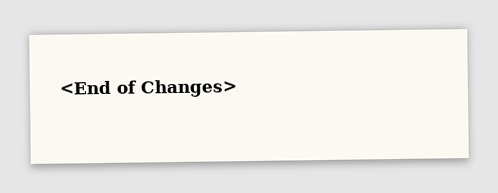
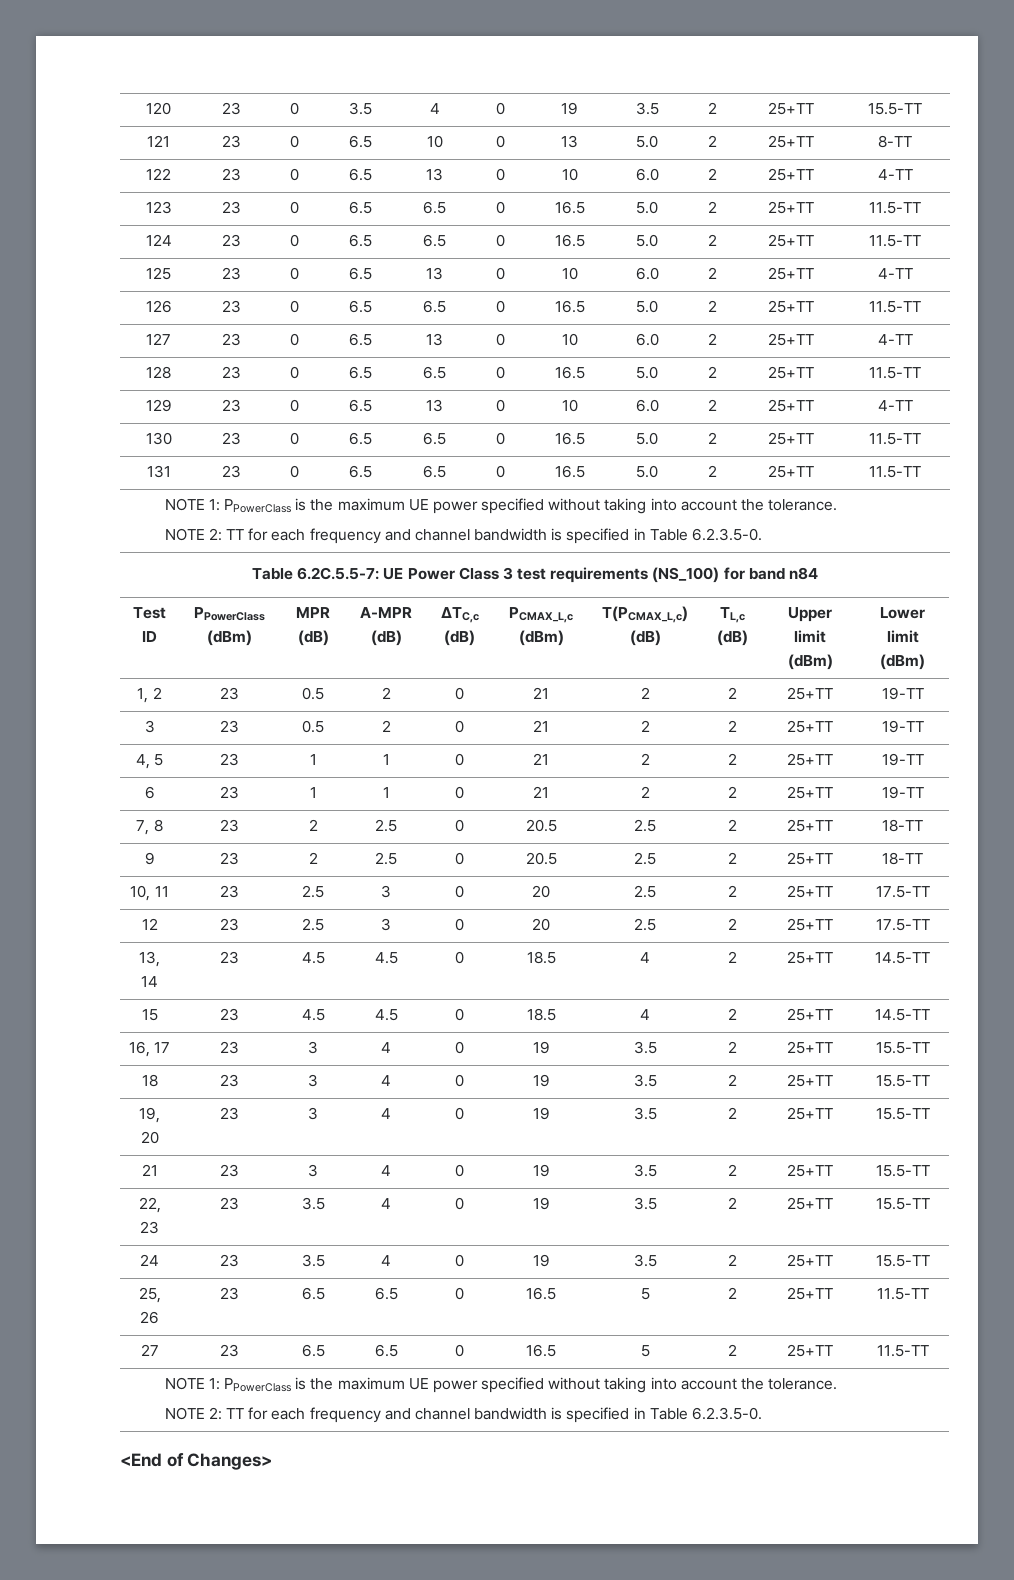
(59, 87) none -> [146,102,171,115] [221,102,241,115] [290,102,299,115] [349,102,372,115] [429,103,440,114] [495,102,505,115] [561,102,578,115] [635,102,659,115] [708,102,717,114] [768,102,814,115] [868,103,922,115] [147,135,170,147] [221,135,241,148] [290,135,299,148] [349,135,372,148] [426,135,443,148] [495,135,505,148] [561,135,578,148] [636,135,658,148] [708,135,717,147] [768,135,814,148] [878,135,912,148] [146,168,171,180] [221,168,241,181] [290,168,299,181] [349,168,372,181] [426,168,443,181] [495,168,505,181] [561,168,578,181] [635,168,659,181] [708,168,717,180] [768,168,814,181] [877,169,913,180] [145,201,172,214] [221,201,241,214] [290,201,299,214] [349,201,372,214] [423,201,446,214] [495,201,505,214] [554,201,585,214] [636,201,658,214] [708,201,717,213] [768,201,814,214] [869,202,921,214] [145,234,172,246] [221,234,241,247] [290,234,299,247] [349,234,372,247] [423,234,446,247] [495,234,505,247] [554,234,585,247] [636,234,658,247] [708,234,717,246] [768,234,814,247] [869,235,921,247] [146,267,171,280] [221,267,241,280] [290,267,299,280] [349,267,372,280] [426,267,443,280] [495,267,505,280] [561,267,578,280] [635,267,659,280] [708,267,717,279] [768,267,814,280] [877,268,913,279] [145,300,172,313] [221,300,241,313] [290,300,299,313] [349,300,372,313] [423,300,446,313] [495,300,505,313] [554,300,585,313] [636,300,658,313] [708,300,717,312] [768,300,814,313] [869,301,921,313] [146,333,171,345] [221,333,241,346] [290,333,299,346] [349,333,372,346] [426,333,443,346] [495,333,505,346] [561,333,578,346] [635,333,659,346] [708,333,717,345] [768,333,814,346] [877,334,913,345] [146,366,171,379] [221,366,241,379] [290,366,299,379] [349,366,372,379] [423,366,446,379] [495,366,505,379] [554,366,585,379] [636,366,658,379] [708,366,717,378] [768,366,814,379] [869,367,921,379] [145,399,172,412] [221,399,241,412] [290,399,299,412] [349,399,372,412] [426,399,443,412] [495,399,505,412] [561,399,578,412] [635,399,659,412] [708,399,717,411] [768,399,814,412] [877,400,913,411] [145,432,172,445] [221,432,241,445] [290,432,299,445] [349,432,372,445] [423,432,446,445] [495,432,505,445] [554,432,585,445] [636,432,658,445] [708,432,717,444] [768,432,814,445] [869,433,921,445] [146,465,171,478] [221,465,241,478] [290,465,299,478] [349,465,372,478] [423,465,446,478] [495,465,505,478] [554,465,585,478] [636,465,658,478] [708,465,717,477] [768,465,814,478] [869,466,921,478] [164,498,838,514] [164,528,763,544] [251,567,819,583] [133,607,166,619] [142,631,157,642] [193,607,265,621] [206,630,252,646] [296,607,330,618] [297,630,329,646] [360,607,412,618] [370,630,402,646] [440,607,479,623] [444,630,475,646] [509,607,573,623] [518,630,564,646] [602,606,688,623] [629,630,661,646] [720,607,745,623] [717,630,748,646] [788,607,832,622] [794,630,826,643] [787,654,833,670] [880,607,925,619] [886,630,919,643] [880,654,925,670] [137,687,162,703] [219,687,239,700] [302,687,324,700] [381,687,391,699] [455,687,464,700] [533,687,549,699] [640,687,650,699] [728,687,737,699] [787,687,833,700] [881,687,924,700] [144,720,155,733] [219,720,239,733] [302,720,324,733] [381,720,391,732] [455,720,464,733] [533,720,549,732] [640,720,650,732] [728,720,737,732] [787,720,833,733] [881,720,924,733] [135,754,164,769] [219,753,239,766] [309,754,317,765] [382,754,390,765] [455,753,464,766] [533,753,549,765] [640,753,650,765] [728,753,737,765] [787,753,833,766] [881,753,924,766] [144,786,155,799] [219,786,239,799] [309,787,317,798] [382,787,390,798] [455,786,464,799] [533,786,549,798] [640,786,650,798] [728,786,737,798] [787,786,833,799] [881,786,924,799] [136,819,163,835] [219,819,239,832] [308,819,318,831] [375,819,397,832] [455,819,464,832] [525,819,557,832] [634,819,656,832] [728,819,737,831] [787,819,833,832] [882,819,923,832] [144,852,155,865] [219,852,239,865] [308,852,318,864] [375,852,397,865] [455,852,464,865] [525,852,557,865] [634,852,656,865] [728,852,737,864] [787,852,833,865] [882,852,923,865] [130,885,169,901] [219,885,239,898] [302,885,324,898] [381,885,391,898] [455,885,464,898] [532,885,550,898] [634,885,656,898] [728,885,737,897] [787,885,833,898] [875,886,930,898] [141,918,158,930] [219,918,239,931] [302,918,324,931] [381,918,391,931] [455,918,464,931] [532,918,550,931] [634,918,656,931] [728,918,737,930] [787,918,833,931] [875,919,930,931] [139,951,160,967] [141,976,158,987] [219,951,239,964] [301,952,325,964] [374,952,398,964] [455,951,464,964] [526,951,556,964] [640,952,650,963] [728,951,737,963] [787,951,833,964] [875,952,930,964] [141,1009,158,1021] [219,1008,239,1021] [301,1009,325,1021] [374,1009,398,1021] [455,1008,464,1021] [526,1008,556,1021] [640,1009,650,1020] [728,1008,737,1020] [787,1008,833,1021] [875,1009,930,1021] [128,1041,171,1057] [219,1041,239,1054] [308,1041,318,1054] [381,1042,391,1053] [455,1041,464,1054] [532,1041,550,1054] [633,1041,657,1054] [728,1041,737,1053] [787,1041,833,1054] [875,1042,930,1054] [141,1074,158,1087] [219,1074,239,1087] [308,1074,318,1087] [381,1075,391,1086] [455,1074,464,1087] [532,1074,550,1087] [633,1074,657,1087] [728,1074,737,1086] [787,1074,833,1087] [875,1075,930,1087] [139,1107,160,1123] [140,1131,159,1144] [219,1107,239,1120] [308,1107,318,1120] [381,1108,391,1119] [455,1107,464,1120] [532,1107,550,1120] [633,1107,657,1120] [728,1107,737,1119] [787,1107,833,1120] [875,1108,930,1120] [141,1164,158,1176] [219,1164,239,1177] [308,1164,318,1177] [381,1165,391,1176] [455,1164,464,1177] [532,1164,550,1177] [633,1164,657,1177] [728,1164,737,1176] [787,1164,833,1177] [875,1165,930,1177] [138,1197,161,1213] [140,1221,159,1234] [219,1197,239,1210] [301,1197,325,1210] [381,1198,391,1209] [455,1197,464,1210] [532,1197,550,1210] [633,1197,657,1210] [728,1197,737,1209] [787,1197,833,1210] [875,1198,930,1210] [140,1254,159,1266] [219,1254,239,1267] [301,1254,325,1267] [381,1255,391,1266] [455,1254,464,1267] [532,1254,550,1267] [633,1254,657,1267] [728,1254,737,1266] [787,1254,833,1267] [875,1255,930,1267] [138,1287,161,1303] [140,1311,159,1324] [219,1287,239,1300] [301,1287,325,1300] [374,1287,398,1300] [455,1287,464,1300] [526,1287,556,1300] [640,1288,650,1300] [728,1287,737,1299] [787,1287,833,1300] [876,1288,929,1300] [140,1344,159,1356] [219,1344,239,1357] [301,1344,325,1357] [374,1344,398,1357] [455,1344,464,1357] [526,1344,556,1357] [640,1345,650,1357] [728,1344,737,1356] [787,1344,833,1357] [876,1345,929,1357] [164,1377,838,1393] [164,1407,763,1423] 120 | 23 | 0 | 3.5 | 4 | 0 | 19 | 3.5 | 2 | 25+TT | 15.5-TT // 121 | 23 | 0 | 6.5 | 10 | 0 | 13 | 5.0 | 2 | 25+TT | 8-TT // 122 | 23 | 0 | 6.5 | 13 | 0 | 10 | 6.0 | 2 | 25+TT | 4-TT // 123 | 23 | 0 | 6.5 | 6.5 | 0 | 16.5 | 5.0 | 2 | 25+TT | 11.5-TT // 124 | 23 | 0 | 6.5 | 6.5 | 0 | 16.5 | 5.0 | 2 | 25+TT | 11.5-TT // 125 | 23 | 0 | 6.5 | 13 | 0 | 10 | 6.0 | 2 | 25+TT | 4-TT // 126 | 23 | 0 | 6.5 | 6.5 | 0 | 16.5 | 5.0 | 2 | 25+TT | 11.5-TT // 127 | 23 | 0 | 6.5 | 13 | 0 | 10 | 6.0 | 2 | 25+TT | 4-TT // 128 | 23 | 0 | 6.5 | 6.5 | 0 | 16.5 | 5.0 | 2 | 25+TT | 11.5-TT // 129 | 23 | 0 | 6.5 | 13 | 0 | 10 | 6.0 | 2 | 25+TT | 4-TT // 130 | 23 | 0 | 6.5 | 6.5 | 0 | 16.5 | 5.0 | 2 | 25+TT | 11.5-TT // 131 | 23 | 0 | 6.5 | 6.5 | 0 | 16.5 | 5.0 | 2 | 25+TT | 11.5-TT // NOTE 1: PPowerClass is the maximum UE power specified without taking into account the tolerance. // NOTE 2: TT for each frequency and channel bandwidth is specified in Table 6.2.3.5-0. // Table 6.2C.5.5-7: UE Power Class 3 test requirements (NS_100) for band n84 // Test ID | PPowerClass (dBm) | MPR (dB) | A-MPR (dB) | ΔTC,c (dB) | PCMAX_L,c (dBm) | T(PCMAX_L,c) (dB) | TL,c (dB) | Upper limit (dBm) | Lower limit (dBm) // 1, 2 | 23 | 0.5 | 2 | 0 | 21 | 2 | 2 | 25+TT | 19-TT // 3 | 23 | 0.5 | 2 | 0 | 21 | 2 | 2 | 25+TT | 19-TT // 4, 5 | 23 | 1 | 1 | 0 | 21 | 2 | 2 | 25+TT | 19-TT // 6 | 23 | 1 | 1 | 0 | 21 | 2 | 2 | 25+TT | 19-TT // 7, 8 | 23 | 2 | 2.5 | 0 | 20.5 | 2.5 | 2 | 25+TT | 18-TT // 9 | 23 | 2 | 2.5 | 0 | 20.5 | 2.5 | 2 | 25+TT | 18-TT // 10, 11 | 23 | 2.5 | 3 | 0 | 20 | 2.5 | 2 | 25+TT | 17.5-TT // 12 | 23 | 2.5 | 3 | 0 | 20 | 2.5 | 2 | 25+TT | 17.5-TT // 13, 14 | 23 | 4.5 | 4.5 | 0 | 18.5 | 4 | 2 | 25+TT | 14.5-TT // 15 | 23 | 4.5 | 4.5 | 0 | 18.5 | 4 | 2 | 25+TT | 14.5-TT // 16, 17 | 23 | 3 | 4 | 0 | 19 | 3.5 | 2 | 25+TT | 15.5-TT // 18 | 23 | 3 | 4 | 0 | 19 | 3.5 | 2 | 25+TT | 15.5-TT // 19, 20 | 23 | 3 | 4 | 0 | 19 | 3.5 | 2 | 25+TT | 15.5-TT // 21 | 23 | 3 | 4 | 0 | 19 | 3.5 | 2 | 25+TT | 15.5-TT // 22, 23 | 23 | 3.5 | 4 | 0 | 19 | 3.5 | 2 | 25+TT | 15.5-TT // 24 | 23 | 3.5 | 4 | 0 | 19 | 3.5 | 2 | 25+TT | 15.5-TT // 25, 26 | 23 | 6.5 | 6.5 | 0 | 16.5 | 5 | 2 | 25+TT | 11.5-TT // 27 | 23 | 6.5 | 6.5 | 0 | 16.5 | 5 | 2 | 25+TT | 11.5-TT // NOTE 1: PPowerClass is the maximum UE power specified without taking into account the tolerance. // NOTE 2: TT for each frequency and channel bandwidth is specified in Table 6.2.3.5-0. //

